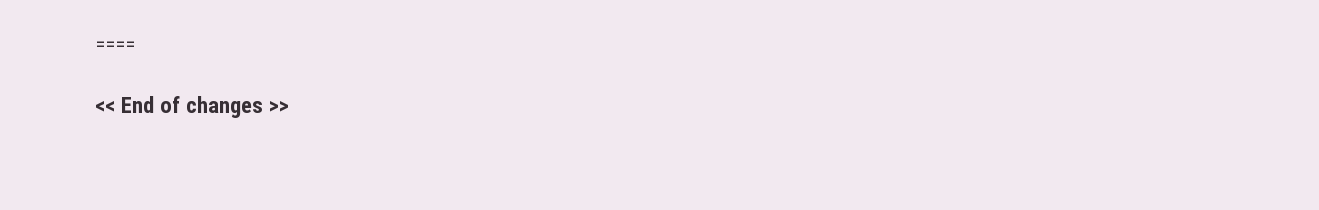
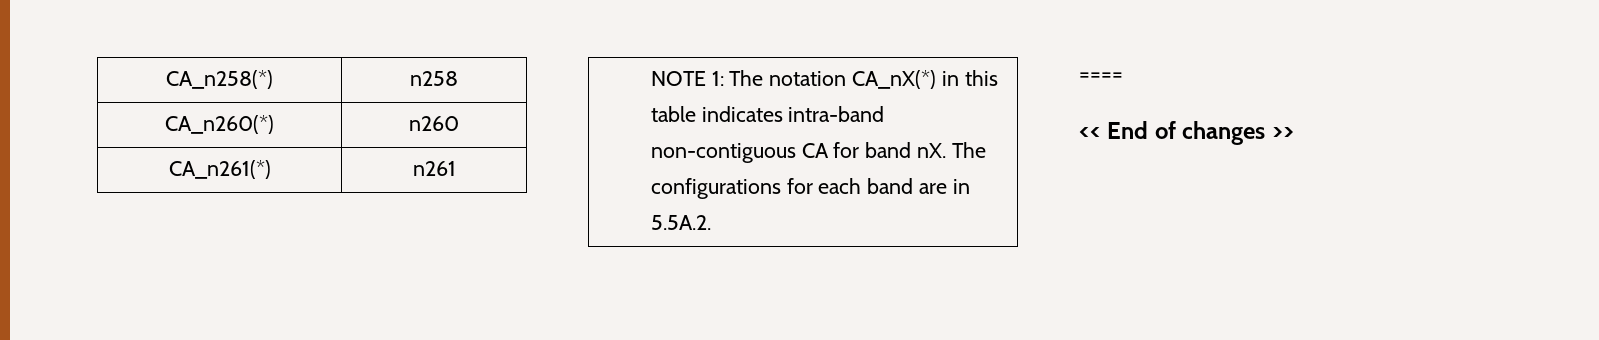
(95, 46) none -> [166,70,273,89] [410,71,458,86] [165,115,274,134] [409,116,459,131] [168,160,271,179] [412,161,456,176] [650,70,998,89] [650,106,885,122] [650,142,986,163] [650,178,970,199] [650,215,711,230] CA_n258(*) | n258 // CA_n260(*) | n260 // CA_n261(*) | n261 // NOTE 1: The notation CA_nX(*) in this table indicates intra-band non-contiguous CA for band nX. The configurations for each band are in 5.5A.2. //

